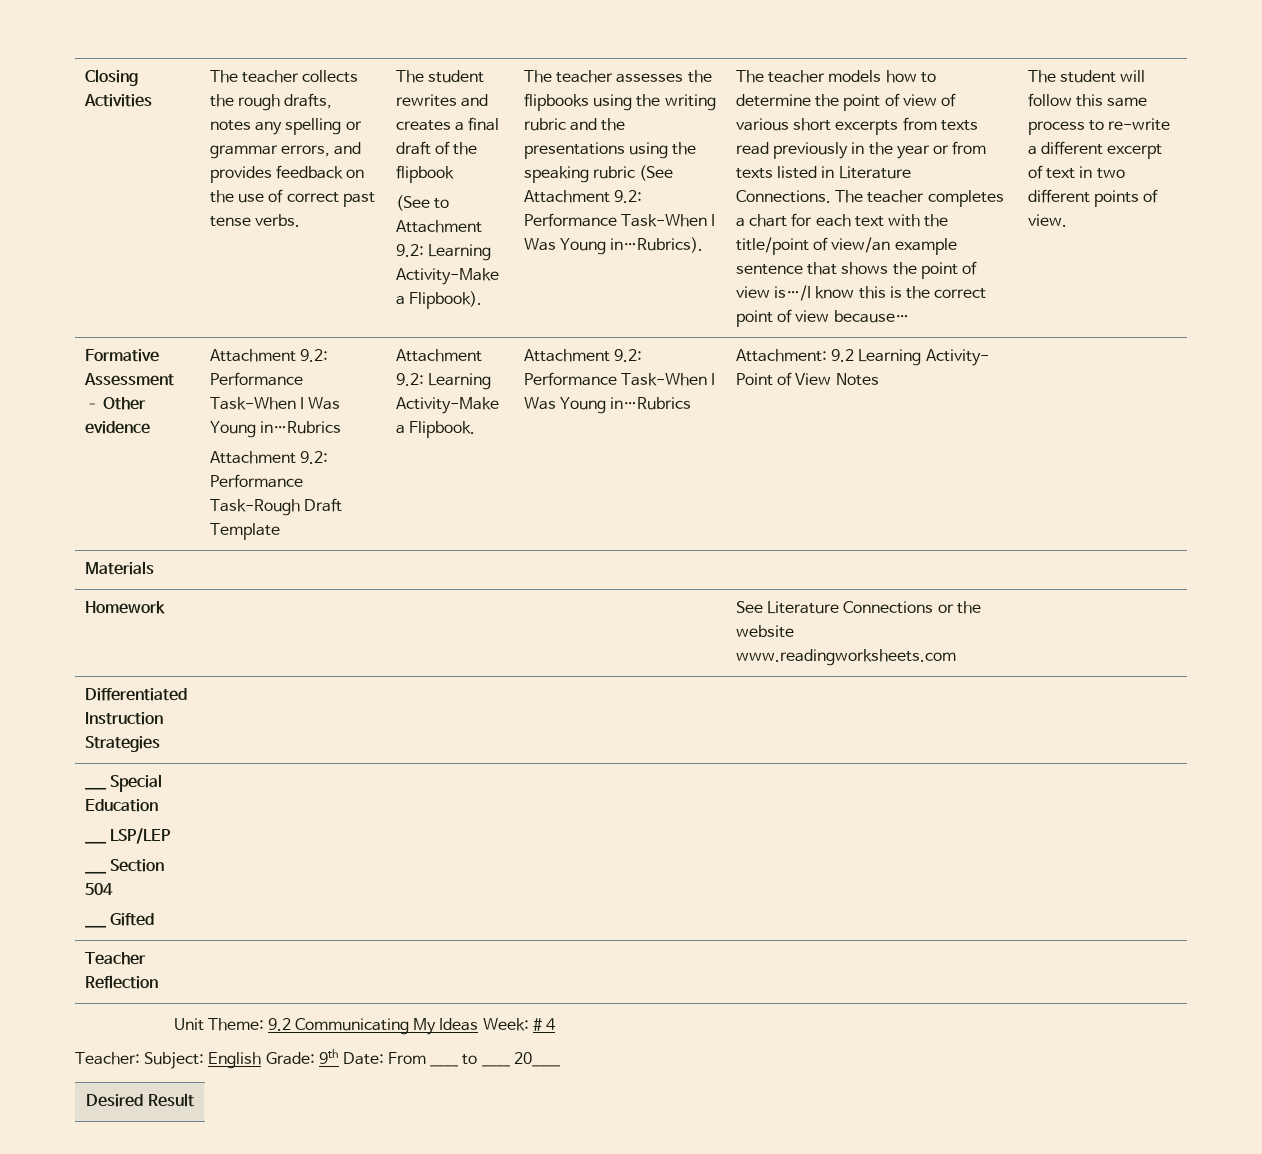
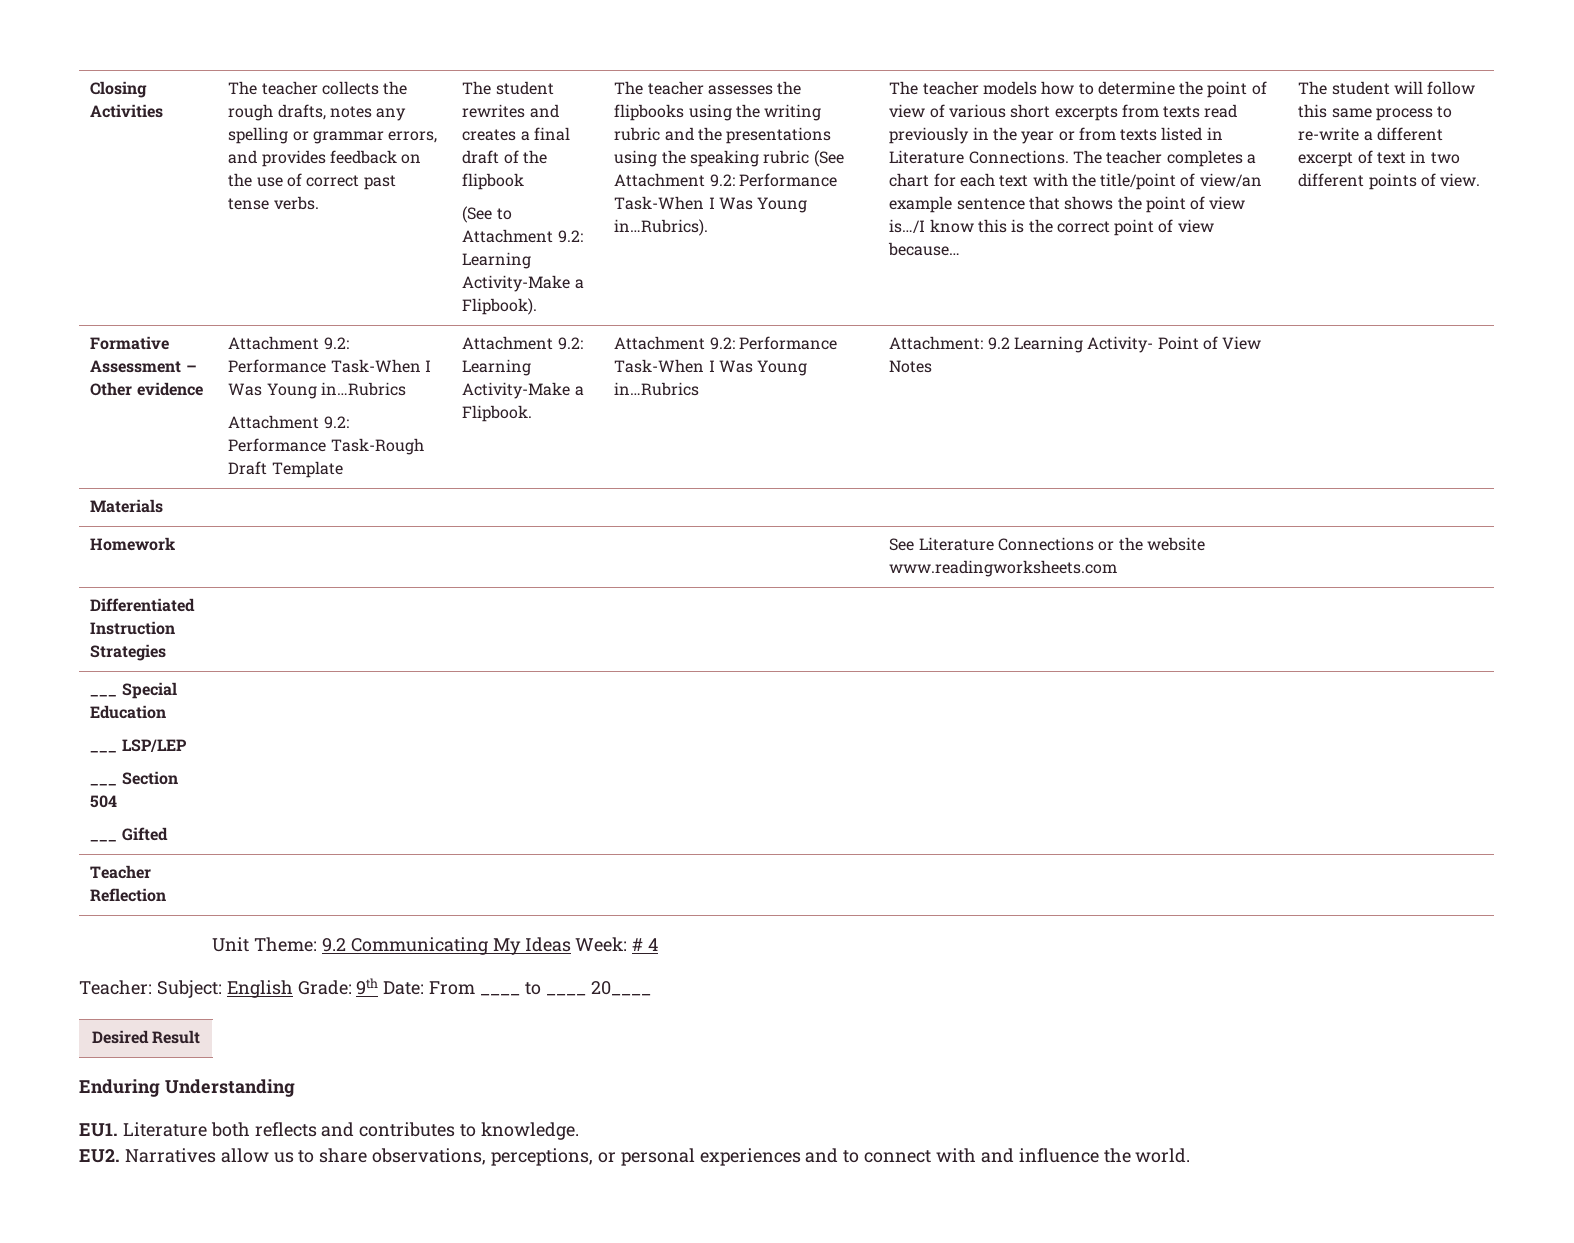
(194, 1100) none -> [79,1079,295,1097] [79,1122,580,1140] [79,1148,1191,1166] // Enduring Understanding // EU1. Literature both reflects and contributes to knowledge. // EU2. Narratives allow us to share observations, perceptions, or personal experiences and to connect with and influence the world.

